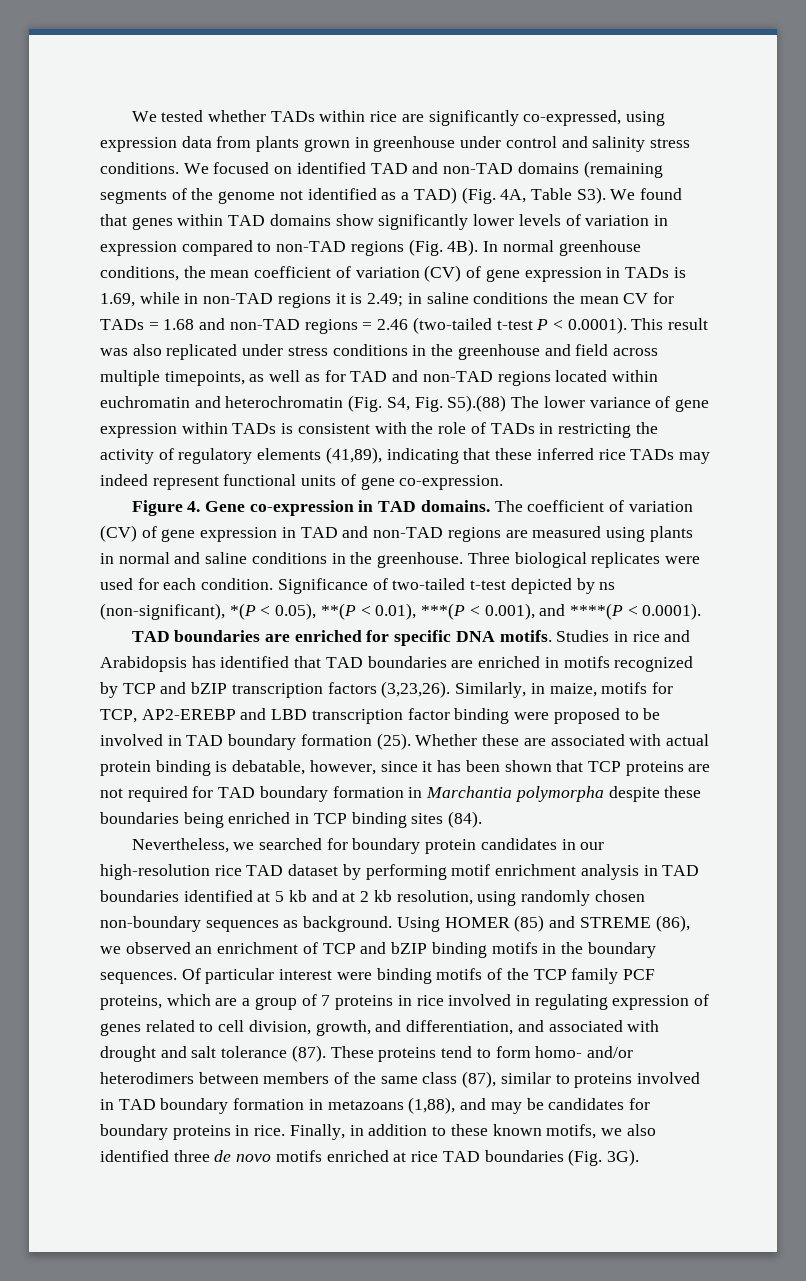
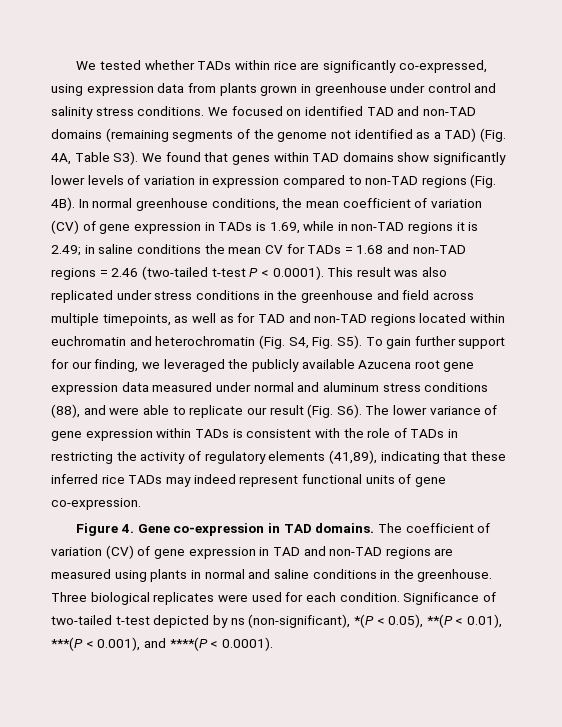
[447,395,507,412] S5).(88) -> [336,335,506,349] [51,359,475,372] [51,382,489,395] [51,404,362,418] S5). To gain further support for our finding, we leveraged the publicly available Azucena root gene expression data measured under normal and aluminum stress conditions (88), and were able to replicate our result (Fig. S6).
[131,630,691,646] [100,656,694,672] [100,681,673,698] [100,708,661,724] [100,733,709,750] [100,760,711,776] [100,786,702,802] [100,811,483,828] [131,838,605,854] [100,864,700,880] [100,890,645,906] [100,915,690,932] [100,942,656,958] [100,968,655,984] [100,994,710,1010] [100,1020,660,1036] [100,1045,633,1062] [100,1071,700,1088] [100,1097,650,1114] [100,1124,656,1140] [100,1149,639,1166] // TAD boundaries are enriched for specific DNA motifs. Studies in rice and Arabidopsis has identified that TAD boundaries are enriched in motifs recognized by TCP and bZIP transcription factors (3,23,26). Similarly, in maize, motifs for TCP, AP2-EREBP and LBD transcription factor binding were proposed to be involved in TAD boundary formation (25). Whether these are associated with actual protein binding is debatable, however, since it has been shown that TCP proteins are not required for TAD boundary formation in Marchantia polymorpha despite these boundaries being enriched in TCP binding sites (84). // Nevertheless, we searched for boundary protein candidates in our high-resolution rice TAD dataset by performing motif enrichment analysis in TAD boundaries identified at 5 kb and at 2 kb resolution, using randomly chosen non-boundary sequences as background. Using HOMER (85) and STREME (86), we observed an enrichment of TCP and bZIP binding motifs in the boundary sequences. Of particular interest were binding motifs of the TCP family PCF proteins, which are a group of 7 proteins in rice involved in regulating expression of genes related to cell division, growth, and differentiation, and associated with drought and salt tolerance (87). These proteins tend to form homo- and/or heterodimers between members of the same class (87), similar to proteins involved in TAD boundary formation in metazoans (1,88), and may be candidates for boundary proteins in rice. Finally, in addition to these known motifs, we also identified three de novo motifs enriched at rice TAD boundaries (Fig. 3G). -> (273, 644) none

